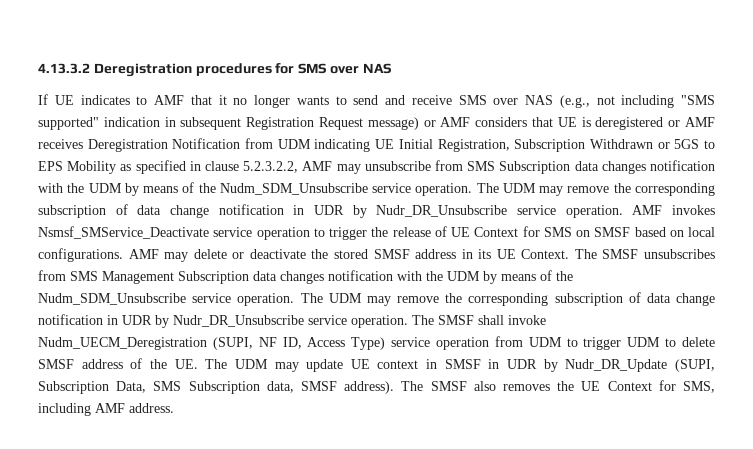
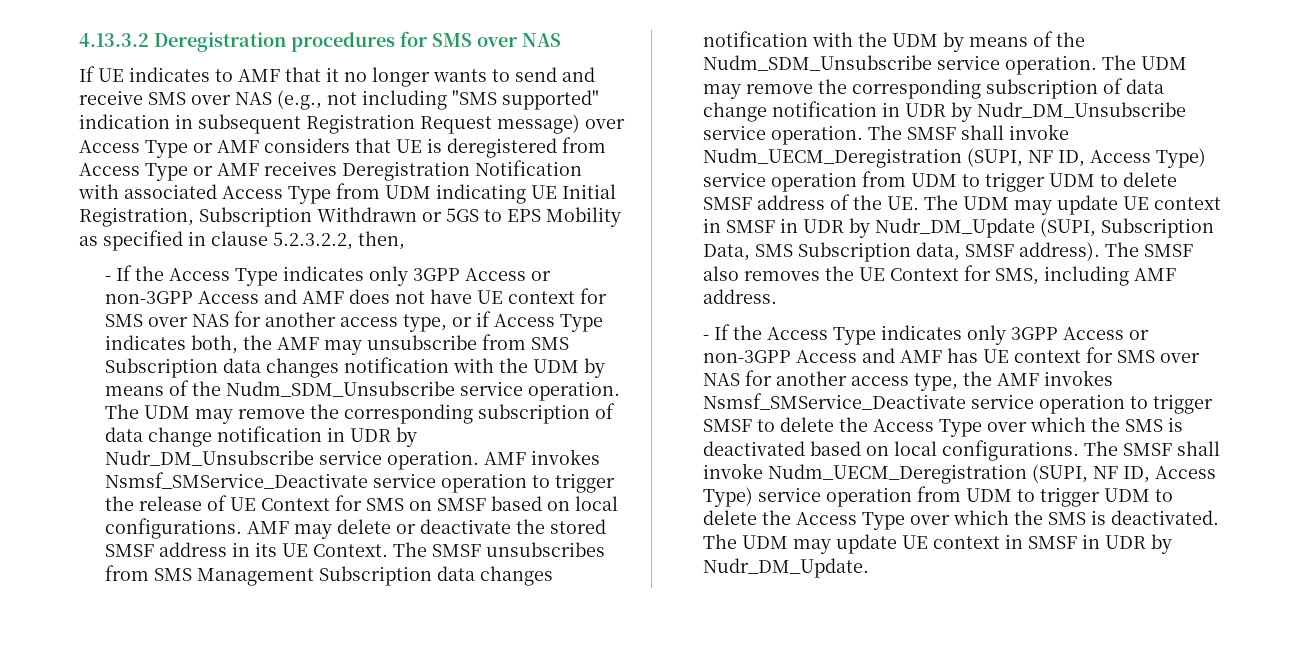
(419, 123) none -> [585,119,625,129] [79,140,188,158] over Access Type
(664, 123) none -> [562,137,606,153] [79,163,188,181] from Access Type
(241, 143) none -> [78,184,331,204] with associated Access Type
(299, 167) none -> [358,231,405,250] [104,265,551,286] [104,288,607,304] [104,311,603,332] [104,335,272,354] then, // - If the Access Type indicates only 3GPP Access or non-3GPP Access and AMF does not have UE context for SMS over NAS for another access type, or if Access Type indicates both, the
[376,205,508,217] Nudr_DR_Unsubscribe -> [104,450,314,466] Nudr_DM_Unsubscribe
[173,315,304,327] Nudr_DR_Unsubscribe -> [976,102,1186,118] Nudr_DM_Unsubscribe
[565,359,668,372] Nudr_DR_Update -> [874,218,1035,238] Nudr_DM_Update
(174, 408) none -> [702,324,1149,345] [702,347,1200,363] [702,370,1113,391] [702,393,1213,414] [702,417,1183,437] [702,440,1220,461] [702,463,1216,484] [702,486,1173,507] [702,510,1219,530] [702,534,1172,554] [702,558,869,578] // - If the Access Type indicates only 3GPP Access or non-3GPP Access and AMF has UE context for SMS over NAS for another access type, the AMF invokes Nsmsf_SMService_Deactivate service operation to trigger SMSF to delete the Access Type over which the SMS is deactivated based on local configurations. The SMSF shall invoke Nudm_UECM_Deregistration (SUPI, NF ID, Access Type) service operation from UDM to trigger UDM to delete the Access Type over which the SMS is deactivated. The UDM may update UE context in SMSF in UDR by Nudr_DM_Update.

